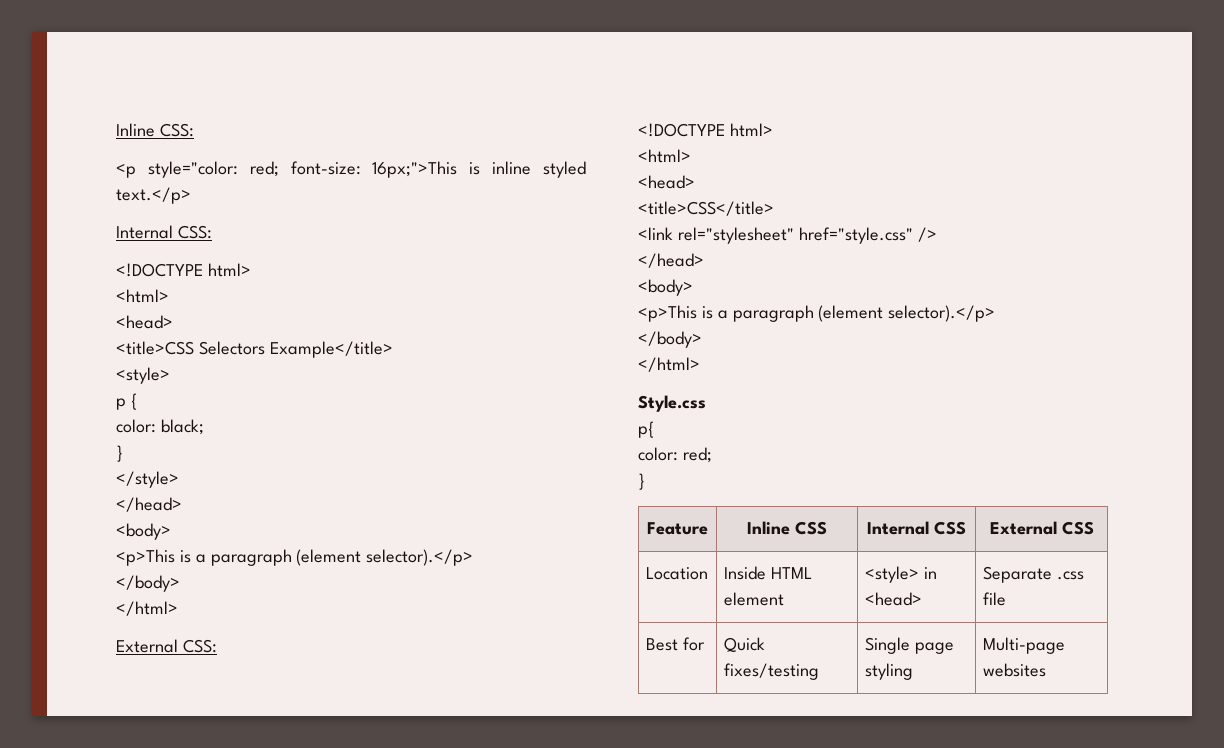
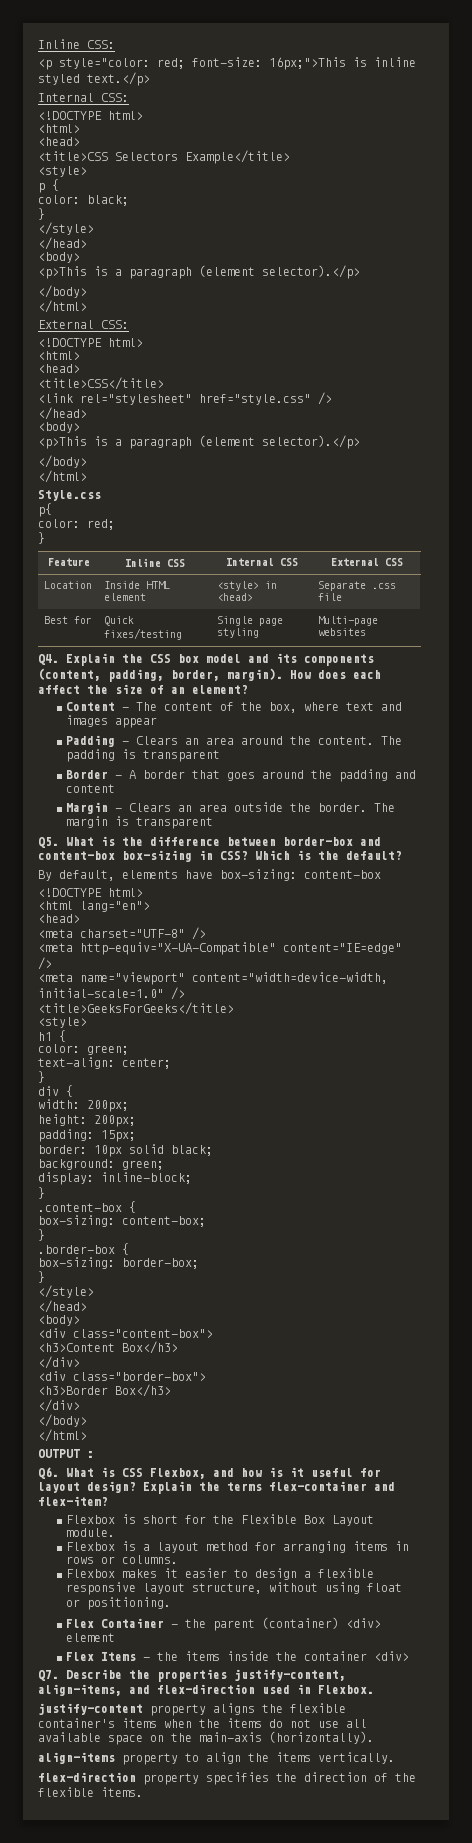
(1046, 670) none -> [38,653,374,666] [38,668,381,682] [38,684,248,694] [65,702,402,713] [65,715,157,728] [65,735,402,747] [65,749,220,762] [65,769,416,782] [65,784,115,793] [65,802,395,814] [65,816,213,829] [38,836,381,848] [38,850,402,862] [38,869,381,881] [38,888,143,897] [38,901,150,912] [38,914,80,923] [38,927,206,940] [38,942,402,955] [38,957,52,970] [38,972,388,985] [38,987,185,1000] [38,1002,234,1015] [38,1017,87,1028] [38,1030,66,1042] [38,1044,129,1055] [38,1057,171,1069] [38,1071,45,1083] [38,1085,73,1097] [38,1099,129,1112] [38,1114,136,1127] [38,1129,136,1142] [38,1144,213,1157] [38,1159,164,1170] [38,1172,192,1185] [38,1187,45,1199] [38,1201,136,1213] [38,1215,206,1227] [38,1229,45,1241] [38,1243,129,1255] [38,1257,199,1269] [38,1271,45,1283] [38,1285,94,1298] [38,1300,87,1313] [38,1315,80,1326] [38,1328,213,1338] [38,1341,178,1354] [38,1356,80,1369] [38,1371,206,1381] [38,1384,171,1397] [38,1399,80,1412] [38,1414,87,1427] [38,1429,87,1442] [38,1449,94,1458] [38,1467,381,1479] [38,1481,395,1494] [38,1496,108,1506] [65,1514,374,1526] [65,1528,115,1537] [65,1541,409,1553] [65,1555,178,1564] [65,1568,374,1580] [65,1582,402,1595] [65,1597,171,1610] [65,1617,381,1631] [65,1633,115,1642] [65,1651,409,1661] [38,1669,346,1682] [38,1684,374,1696] [38,1703,346,1716] [38,1718,367,1728] [38,1731,374,1745] [38,1752,395,1765] [38,1772,416,1785] [38,1787,143,1797] // Q4. Explain the CSS box model and its components (content, padding, border, margin). How does each affect the size of an element? // Content - The content of the box, where text and images appear // Padding - Clears an area around the content. The padding is transparent // Border - A border that goes around the padding and content // Margin - Clears an area outside the border. The margin is transparent // Q5. What is the difference between border-box and content-box box-sizing in CSS? Which is the default? // By default, elements have box-sizing: content-box // <!DOCTYPE html> // <html lang="en"> // <head> // <meta charset="UTF-8" /> // <meta http-equiv="X-UA-Compatible" content="IE=edge" /> // <meta name="viewport" content="width=device-width, initial-scale=1.0" /> // <title>GeeksForGeeks</title> // <style> // h1 { // color: green; // text-align: center; // } // div { // width: 200px; // height: 200px; // padding: 15px; // border: 10px solid black; // background: green; // display: inline-block; // } // .content-box { // box-sizing: content-box; // } // .border-box { // box-sizing: border-box; // } // </style> // </head> // <body> // <div class="content-box"> // <h3>Content Box</h3> // </div> // <div class="border-box"> // <h3>Border Box</h3> // </div> // </body> // </html> // OUTPUT : // Q6. What is CSS Flexbox, and how is it useful for layout design? Explain the terms flex-container and flex-item? // Flexbox is short for the Flexible Box Layout module. // Flexbox is a layout method for arranging items in rows or columns. // Flexbox makes it easier to design a flexible responsive layout structure, without using float or positioning. // Flex Container - the parent (container) <div> element // Flex Items - the items inside the container <div> // Q7. Describe the properties justify-content, align-items, and flex-direction used in Flexbox. // justify-content property aligns the flexible container's items when the items do not use all available space on the main-axis (horizontally). // align-items property to align the items vertically. // flex-direction property specifies the direction of the flexible items.

